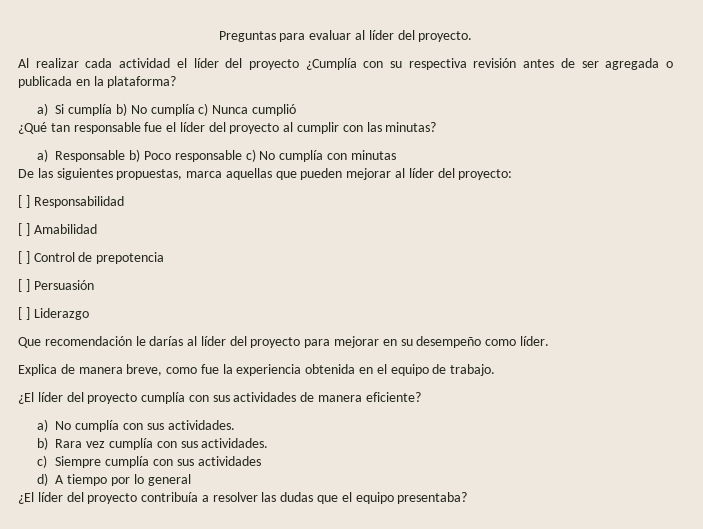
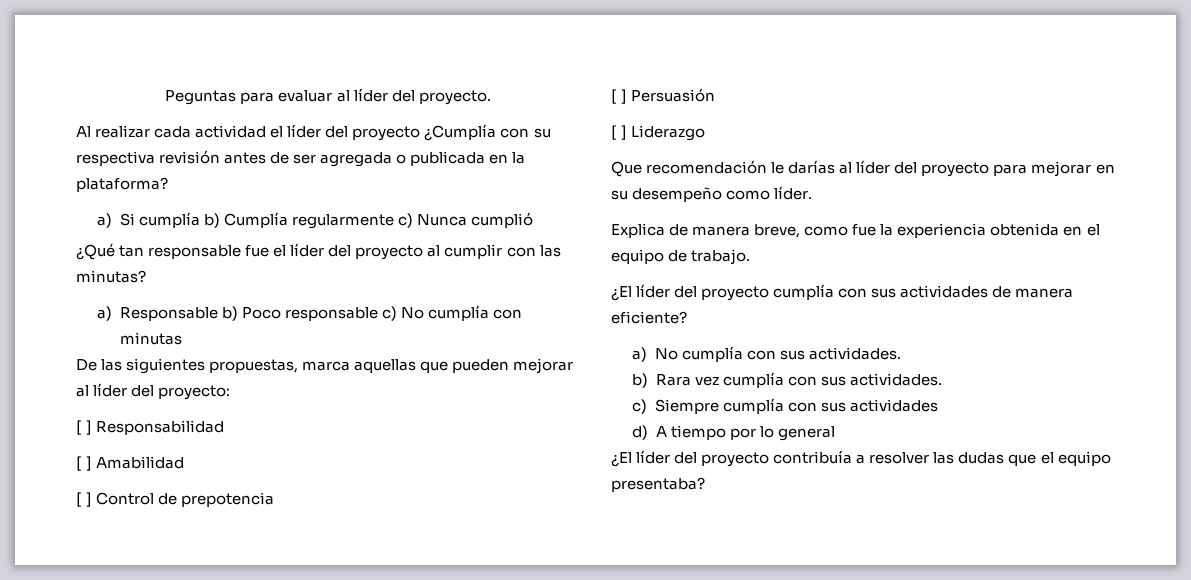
[218,31,276,42] Preguntas -> [165,90,237,105] Peguntas
[130,104,195,116] No cumplía -> [223,212,395,229] Cumplía regularmente

